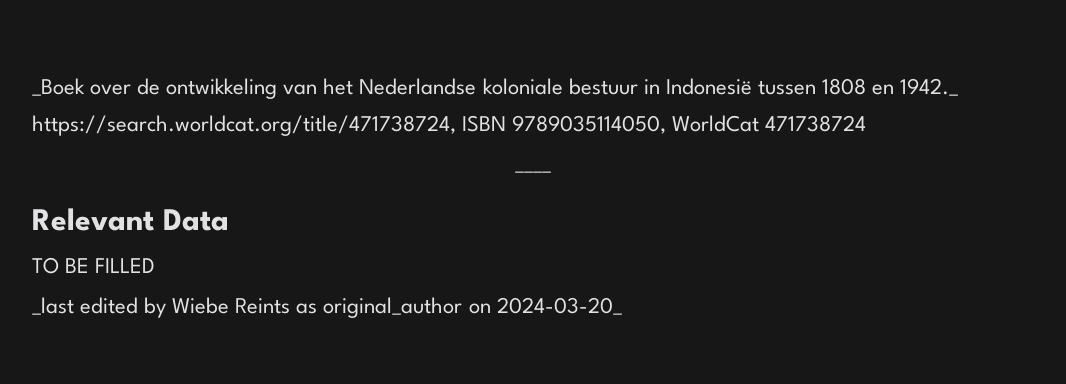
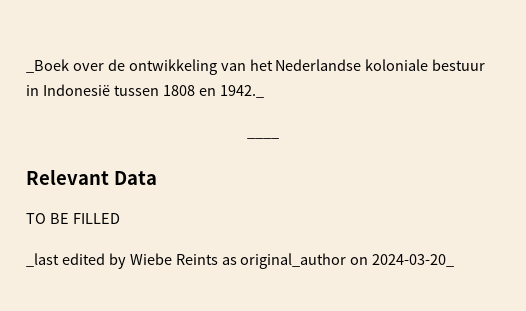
[32,115,867,136] // https://search.worldcat.org/title/471738724, ISBN 9789035114050, WorldCat 471738724 -> (264, 91) none

